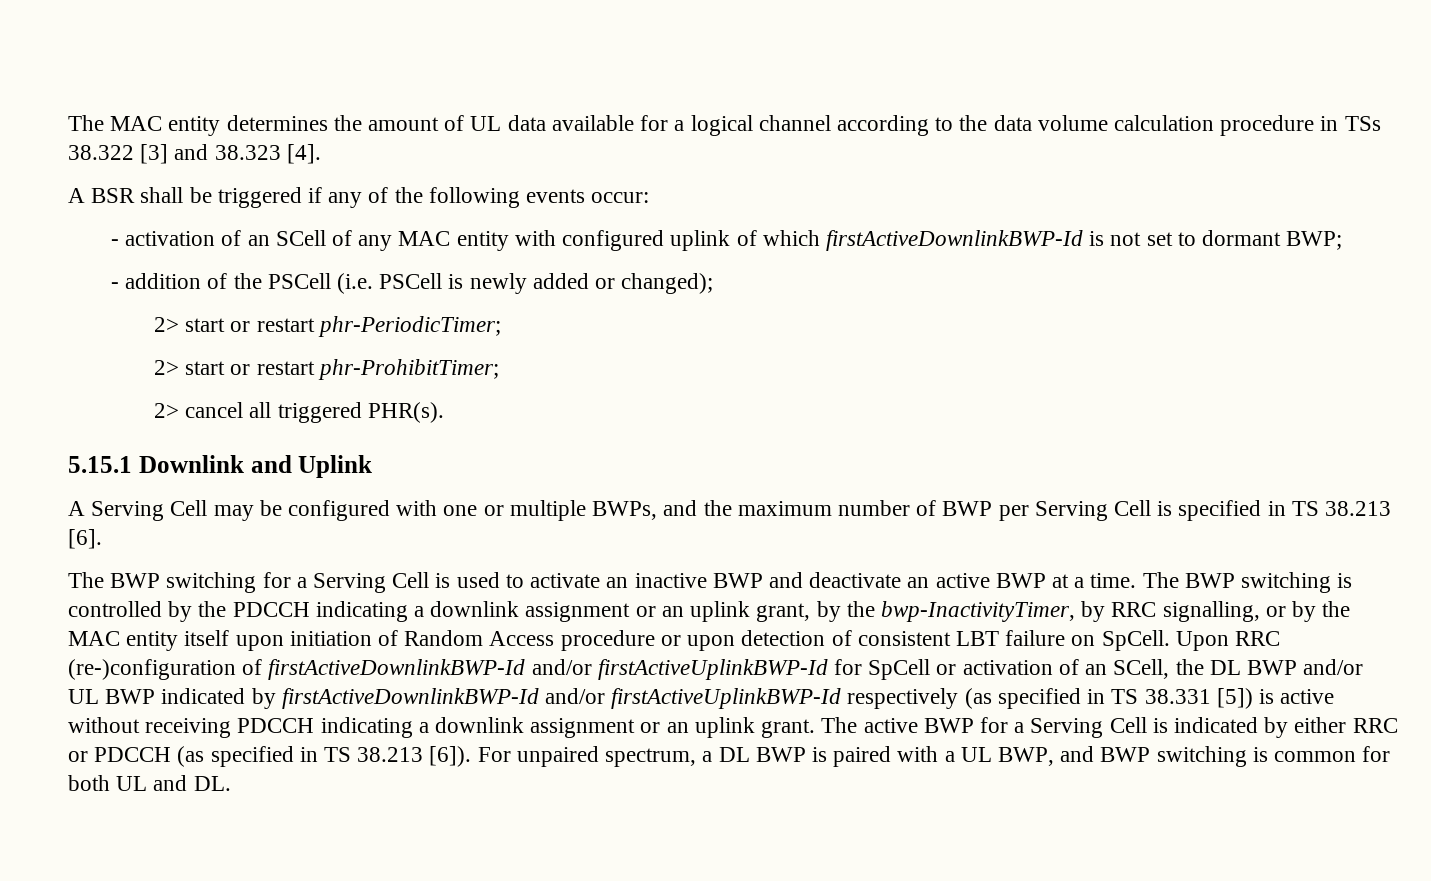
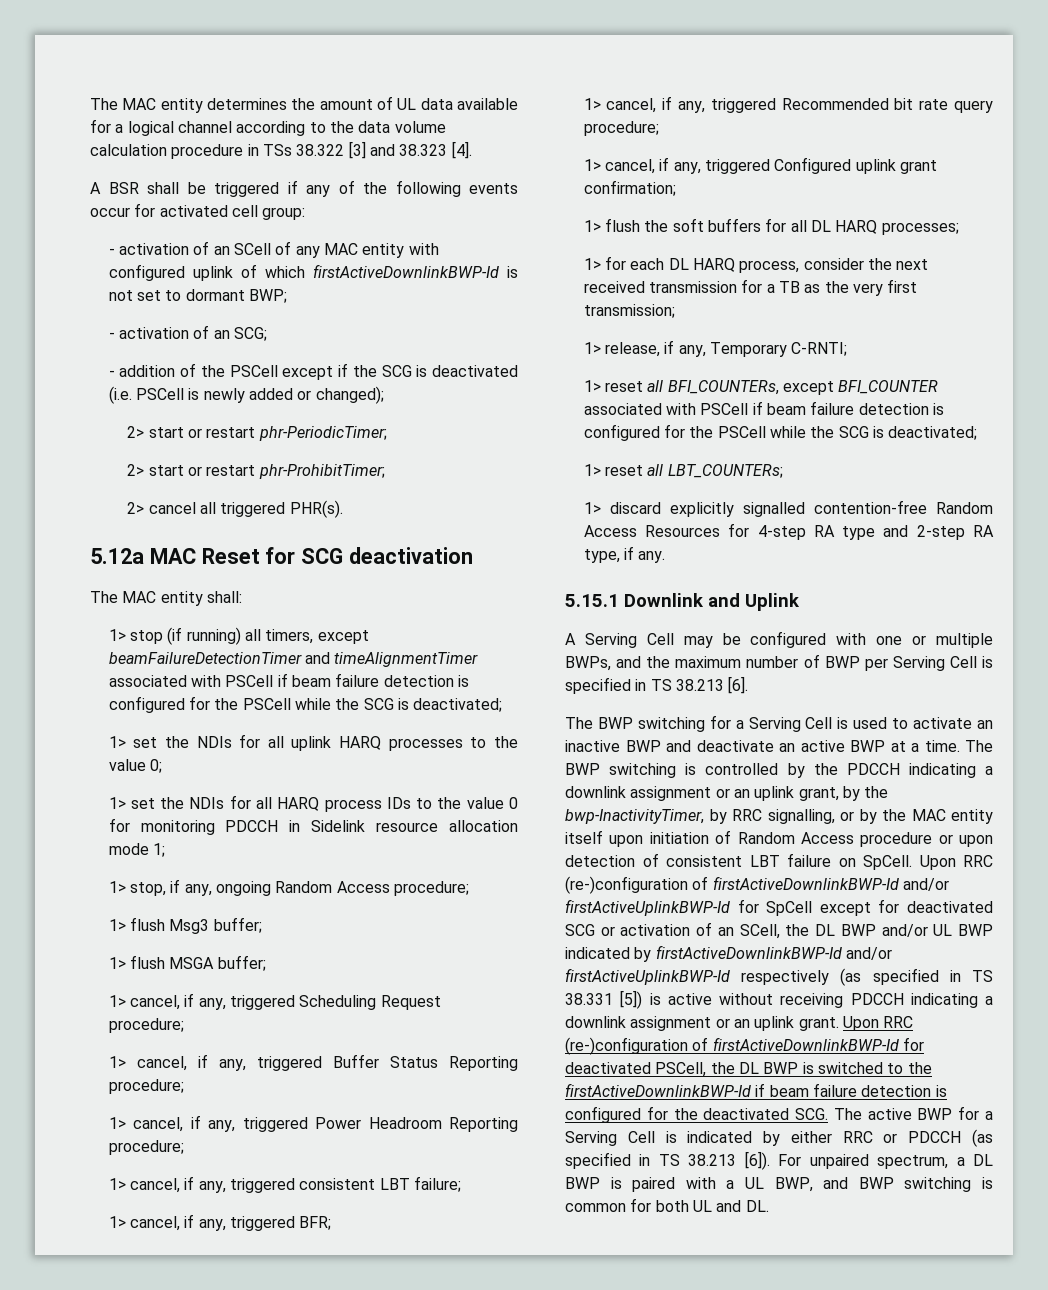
[591,192,650,203] occur: -> [90,203,306,220] occur for activated cell group:
(1343, 240) none -> [108,325,267,341] // - activation of an SCG;
(331, 281) none -> [282,363,519,380] except if the SCG is deactivated
(444, 412) none -> [90,547,474,564] [90,591,242,606] [108,627,369,645] [108,652,479,667] [108,673,469,687] [108,696,503,713] [108,734,518,751] [108,759,162,773] [108,795,518,812] [108,818,518,835] [108,843,165,857] [108,879,469,896] [108,917,262,934] [108,955,266,971] [108,993,441,1010] [108,1018,184,1033] [108,1054,518,1071] [108,1079,184,1094] [108,1115,518,1132] [108,1140,184,1155] [108,1176,461,1193] [108,1214,332,1231] [583,96,993,113] [583,121,659,136] [583,157,937,174] [583,180,676,196] [583,218,959,235] [583,256,929,273] [583,279,918,296] [583,304,675,318] [583,340,848,357] [583,380,939,395] [583,401,944,415] [583,424,978,441] [583,464,783,478] [583,500,993,517] [583,523,994,540] [583,546,666,563] // 5.12a MAC Reset for SCG deactivation // The MAC entity shall: // 1> stop (if running) all timers, except beamFailureDetectionTimer and timeAlignmentTimer associated with PSCell if beam failure detection is configured for the PSCell while the SCG is deactivated; // 1> set the NDIs for all uplink HARQ processes to the value 0; // 1> set the NDIs for all HARQ process IDs to the value 0 for monitoring PDCCH in Sidelink resource allocation mode 1; // 1> stop, if any, ongoing Random Access procedure; // 1> flush Msg3 buffer; // 1> flush MSGA buffer; // 1> cancel, if any, triggered Scheduling Request procedure; // 1> cancel, if any, triggered Buffer Status Reporting procedure; // 1> cancel, if any, triggered Power Headroom Reporting procedure; // 1> cancel, if any, triggered consistent LBT failure; // 1> cancel, if any, triggered BFR; // 1> cancel, if any, triggered Recommended bit rate query procedure; // 1> cancel, if any, triggered Configured uplink grant confirmation; // 1> flush the soft buffers for all DL HARQ processes; // 1> for each DL HARQ process, consider the next received transmission for a TB as the very first transmission; // 1> release, if any, Temporary C-RNTI; // 1> reset all BFI_COUNTERs, except BFI_COUNTER associated with PSCell if beam failure detection is configured for the PSCell while the SCG is deactivated; // 1> reset all LBT_COUNTERs; // 1> discard explicitly signalled contention-free Random Access Resources for 4-step RA type and 2-step RA type, if any.
(931, 669) none -> [819,899,993,916] [565,924,595,936] except for deactivated SCG
(816, 728) none -> [842,1016,914,1031] [565,1037,924,1055] [565,1062,932,1077] [565,1083,947,1097] [565,1106,829,1123] Upon RRC (re-)configuration of firstActiveDownlinkBWP-Id for deactivated PSCell, the DL BWP is switched to the firstActiveDownlinkBWP-Id if beam failure detection is configured for the deactivated SCG.

